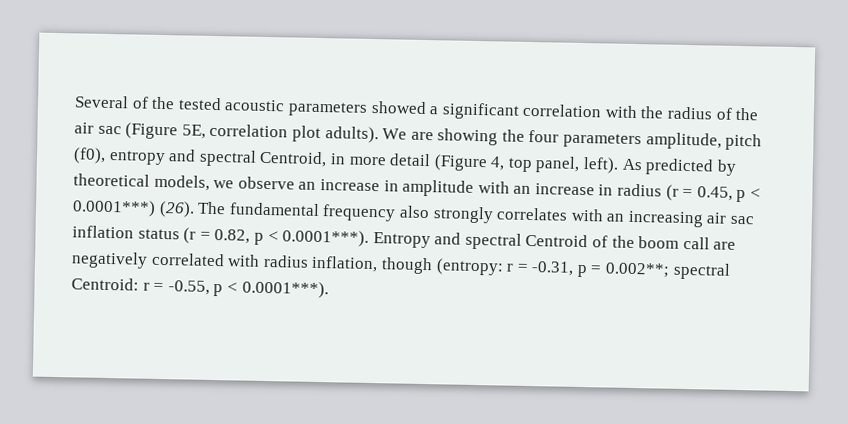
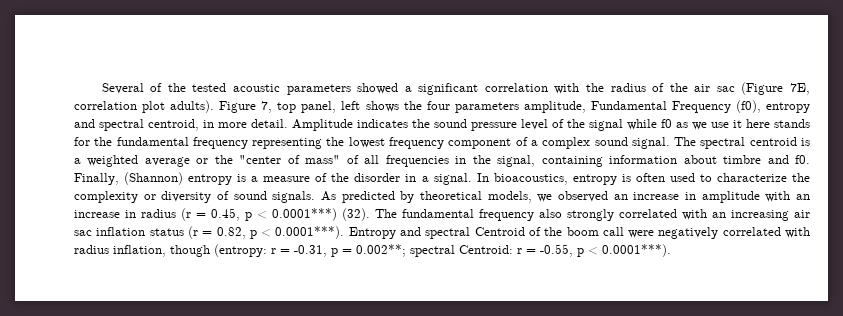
[181,124,206,139] 5E, -> [789,83,810,95] 7E,
[382,128,499,146] We are showing -> [219,101,399,113] Figure 7, top panel, left shows
[725,133,763,151] pitch -> [590,101,731,113] Fundamental Frequency
[259,150,328,168] Centroid, -> [148,119,199,131] centroid,
[389,153,620,174] detail (Figure 4, top panel, left). -> [251,119,810,131] [74,137,810,149] [74,155,811,167] [74,172,810,185] [74,191,316,203] detail. Amplitude indicates the sound pressure level of the signal while f0 as we use it here stands for the fundamental frequency representing the lowest frequency component of a complex sound signal. The spectral centroid is a weighted average or the "center of mass" of all frequencies in the signal, containing information about timbre and f0. Finally, (Shannon) entropy is a measure of the disorder in a signal. In bioacoustics, entropy is often used to characterize the complexity or diversity of sound signals.
[237,176,295,190] observe -> [558,191,609,202] observed
[158,200,195,218] (26). -> [342,208,370,221] (32).
[496,207,569,221] correlates -> [619,209,677,218] correlated
[713,241,737,250] are -> [628,230,655,238] were

